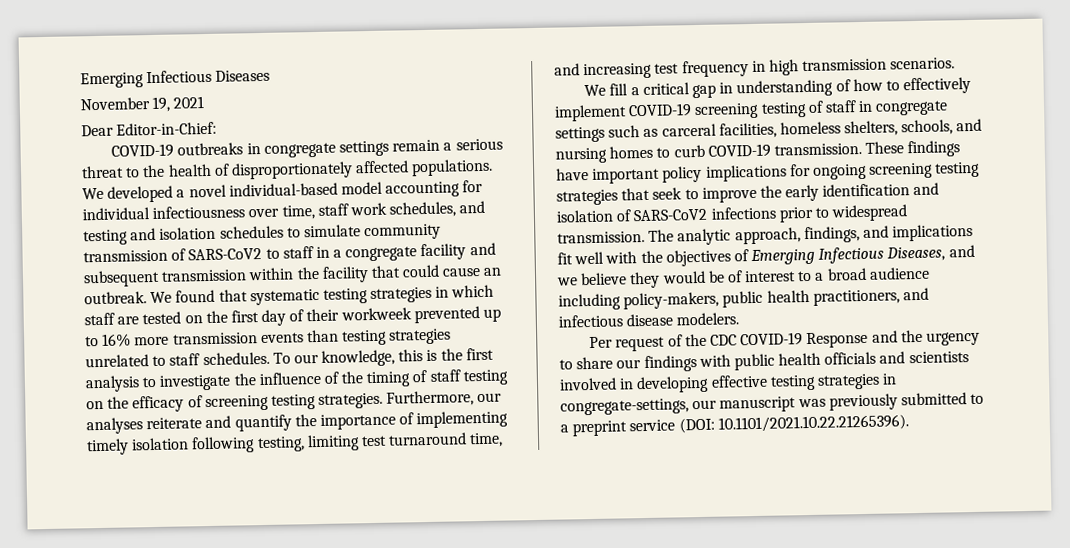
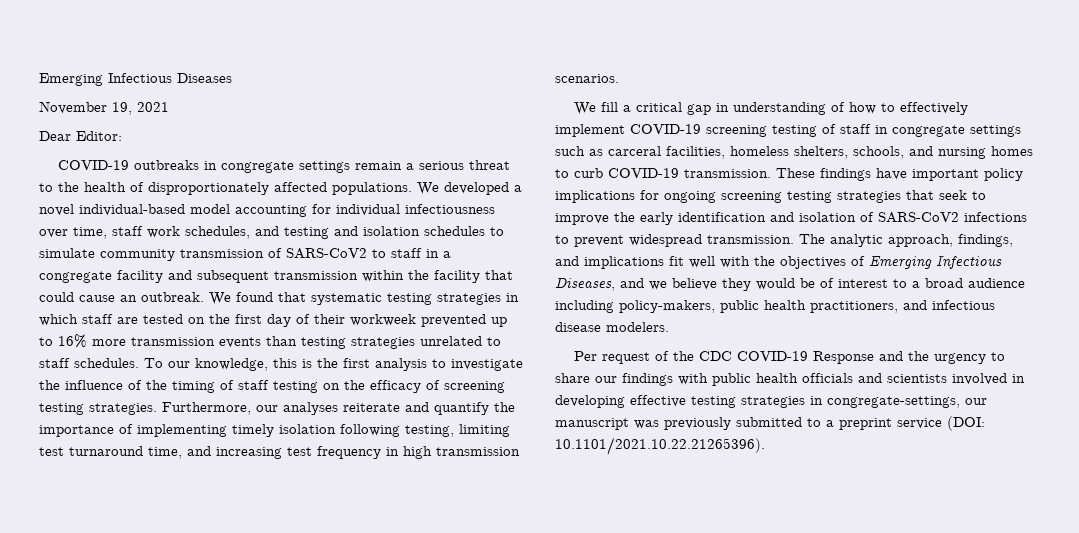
[116,121,218,136] Editor-in-Chief: -> [76,131,122,141] Editor:
[778,206,830,223] prior to -> [555,235,624,247] to prevent

